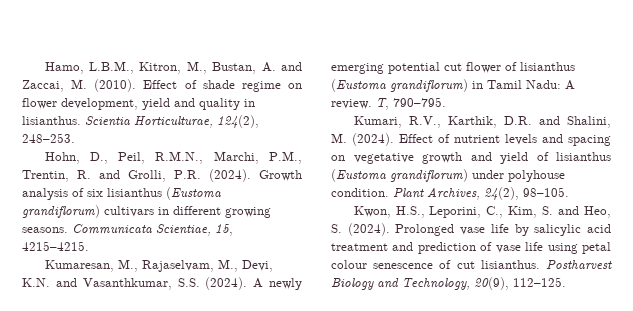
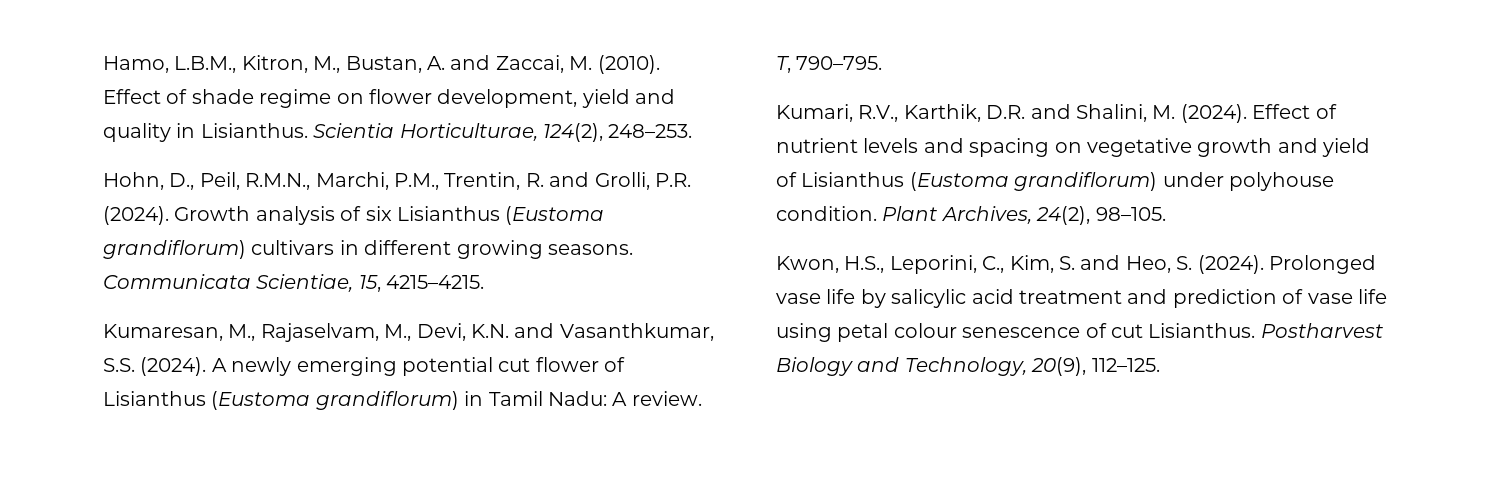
[22,116,81,125] lisianthus. -> [200,123,308,138] Lisianthus.
[107,188,162,197] lisianthus -> [397,206,500,221] Lisianthus
[520,62,575,71] lisianthus -> [103,391,206,406] Lisianthus
[556,152,611,161] lisianthus -> [801,172,905,187] Lisianthus
[480,260,540,269] lisianthus. -> [1148,323,1256,338] Lisianthus.

